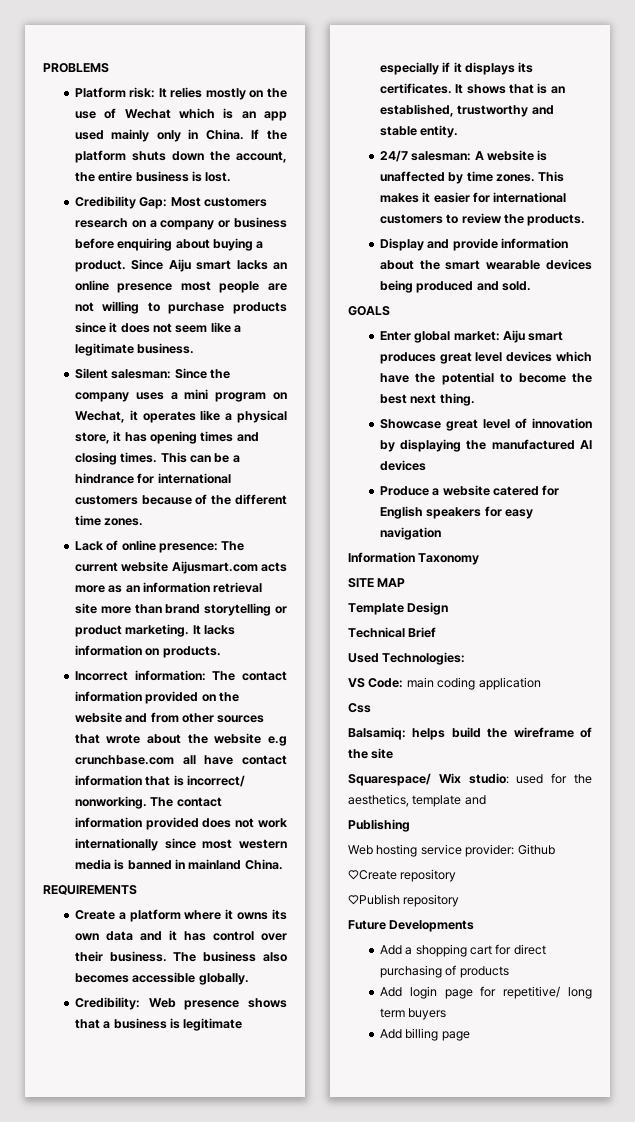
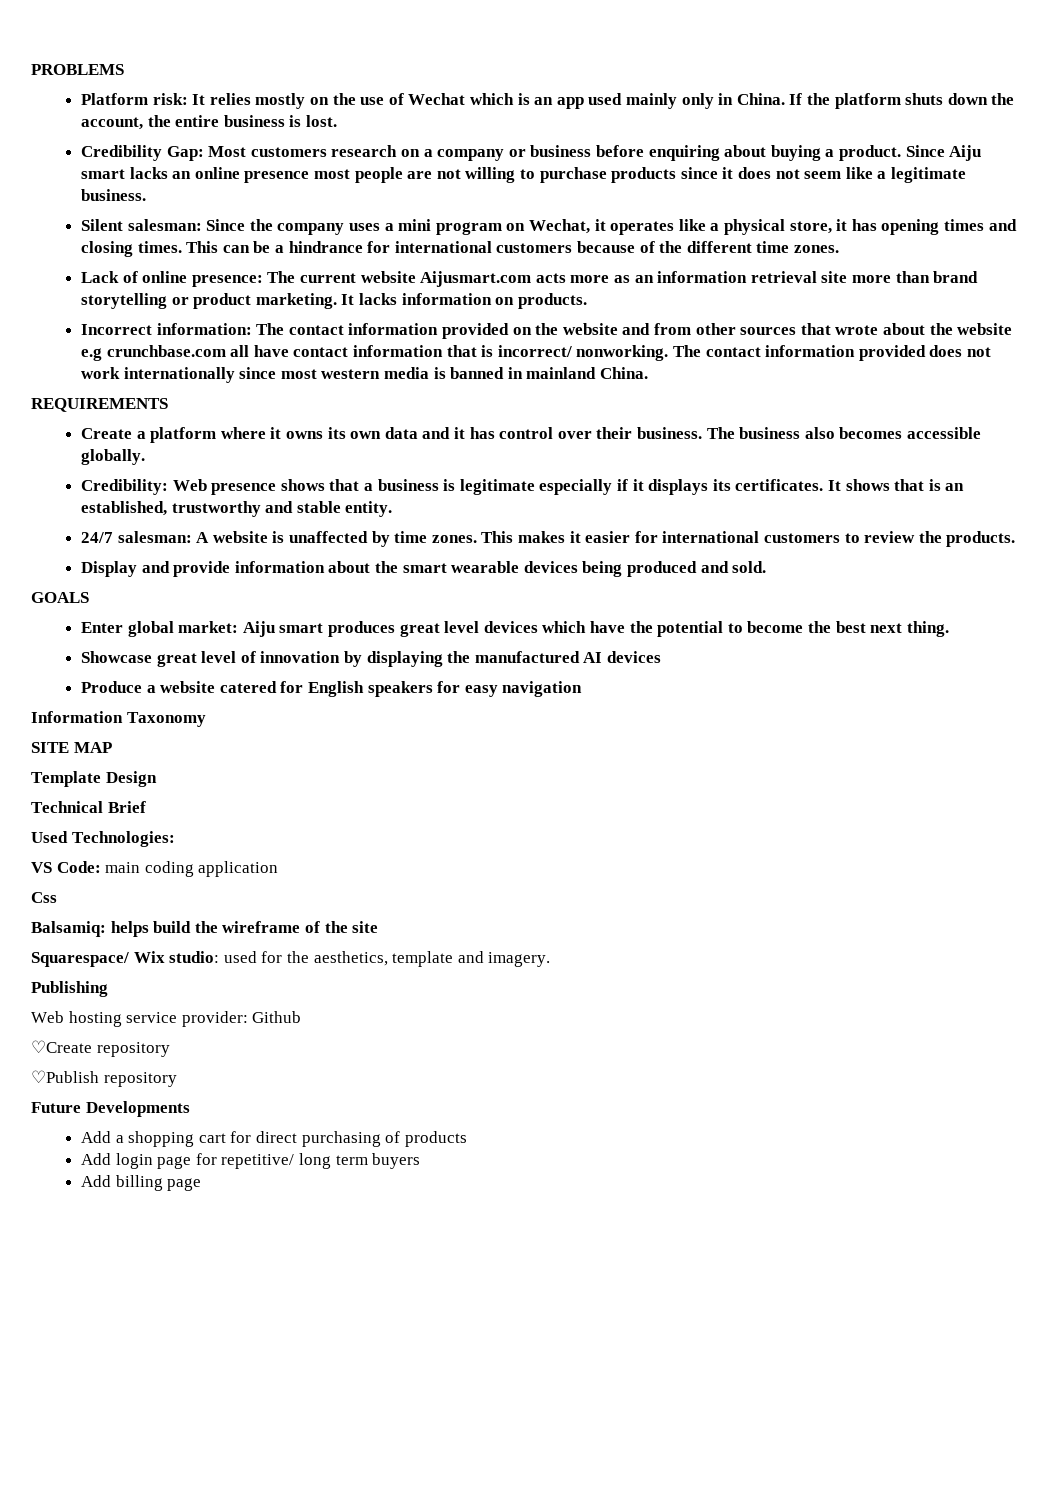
(486, 800) none -> [488,952,551,967] imagery.

